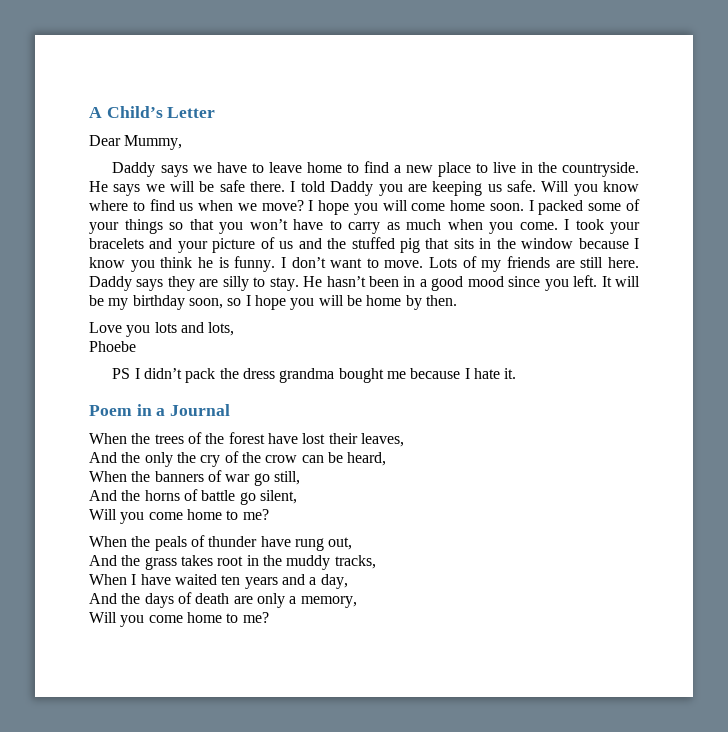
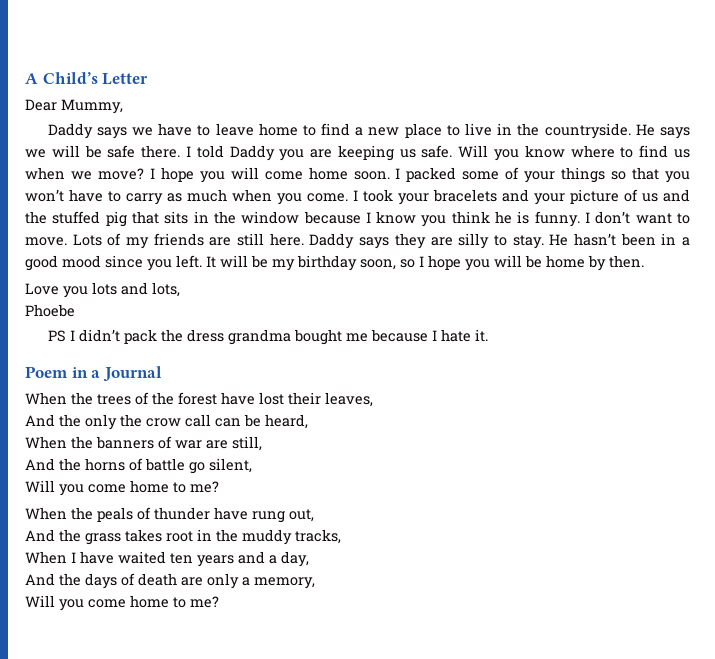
[200,451,298,467] cry of the crow -> [146,414,211,427] crow call
[253,473,270,486] go -> [206,440,228,449] are

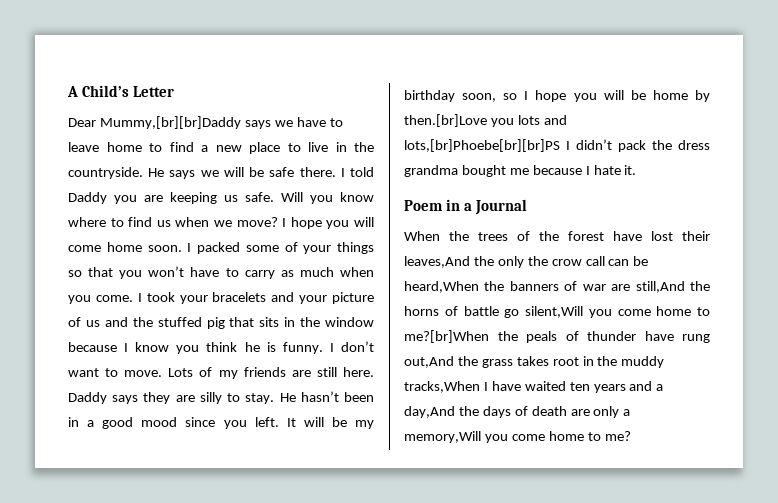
[61,99,123,114] [47,123,93,139] Mummy, // Daddy -> [99,116,241,129] Mummy,[br][br]Daddy
[609,255,644,268] [25,283,59,295] then. // Love -> [404,114,487,127] then.[br]Love
[152,282,180,297] [25,304,75,317] [47,330,66,342] lots, // Phoebe // PS -> [404,139,560,152] lots,[br]Phoebe[br][br]PS
[325,392,373,407] [25,414,55,427] leaves, // And -> [404,256,470,268] leaves,And
[265,414,308,429] [25,436,67,449] heard, // When -> [404,281,479,293] heard,When
[232,436,262,451] [25,458,55,471] still, // And -> [635,281,685,293] still,And
[209,458,252,473] [25,480,219,496] [25,507,67,520] silent, // Will you come home to me? // When -> [525,306,710,318] [404,330,489,343] silent,Will you come home to me?[br]When
[289,509,314,522] [25,529,55,542] out, // And -> [404,356,454,368] out,And
[295,529,341,544] [25,551,67,564] tracks, // When -> [404,381,480,393] tracks,When
[281,551,309,567] [25,573,55,586] day, // And -> [404,406,455,418] day,And
[254,577,315,589] [25,595,55,607] memory, // Will -> [404,431,481,443] memory,Will

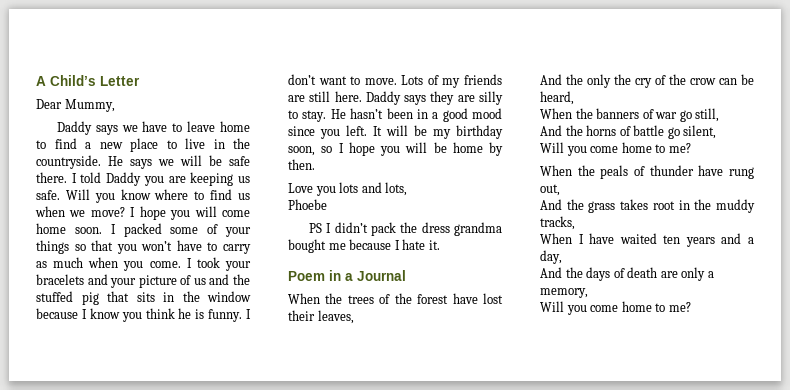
[99,116,241,129] Mummy,[br][br]Daddy -> [64,99,115,112] [56,121,92,135] Mummy, // Daddy
[404,114,487,127] then.[br]Love -> [288,159,315,170] [288,183,313,193] then. // Love
[404,139,560,152] lots,[br]Phoebe[br][br]PS -> [385,182,408,196] [288,199,327,210] [308,223,322,233] lots, // Phoebe // PS
[404,256,470,268] leaves,And -> [317,310,354,324] [540,74,562,85] leaves, // And
[551,256,649,266] [404,281,479,293] crow call can be heard,When -> [635,74,754,88] [540,91,574,105] [540,108,572,119] cry of the crow can be heard, // When
[611,281,685,293] are still,And -> [679,108,720,122] [540,125,562,136] go still, // And
[525,306,710,318] [404,330,489,343] silent,Will you come home to me?[br]When -> [683,125,717,139] [540,142,691,156] [540,165,572,176] silent, // Will you come home to me? // When
[404,356,454,368] out,And -> [540,184,560,196] [540,199,562,210] out, // And
[404,381,480,393] tracks,When -> [540,216,575,230] [540,233,572,244] tracks, // When
[404,406,455,418] day,And -> [540,250,562,264] [540,267,562,278] day, // And
[404,431,481,443] memory,Will -> [540,288,588,298] [540,301,564,312] memory, // Will

